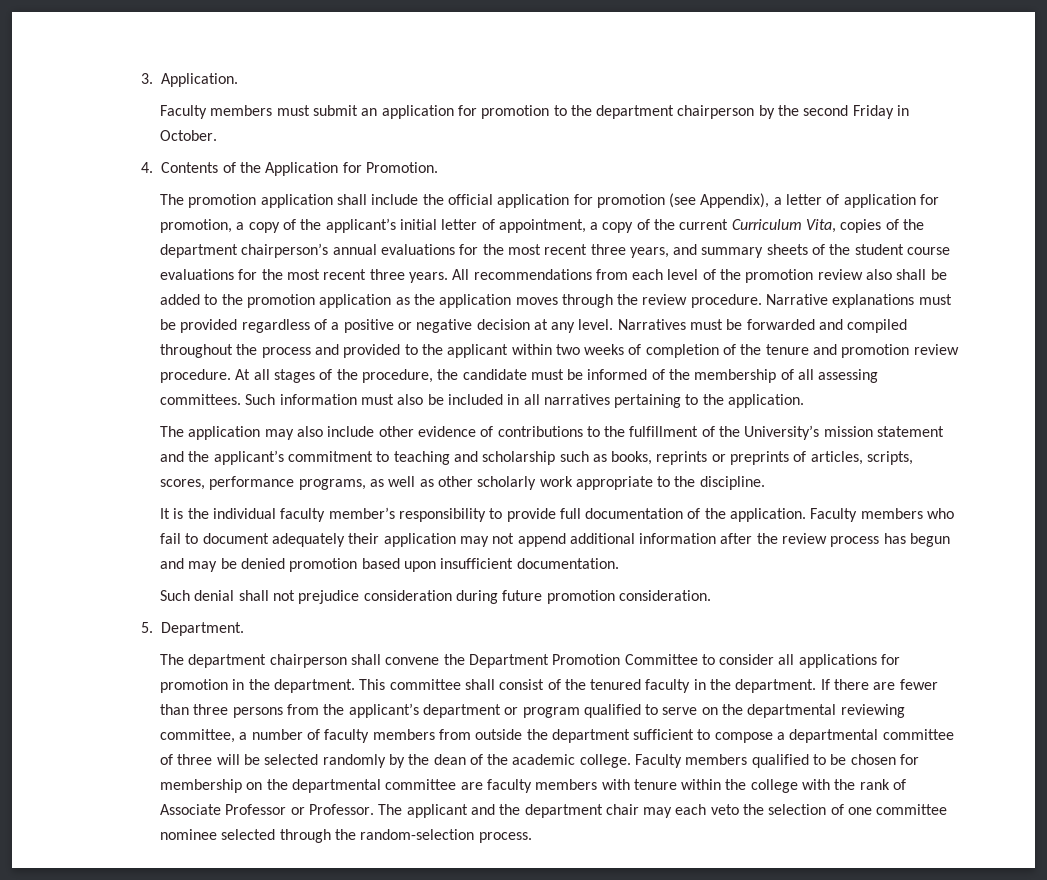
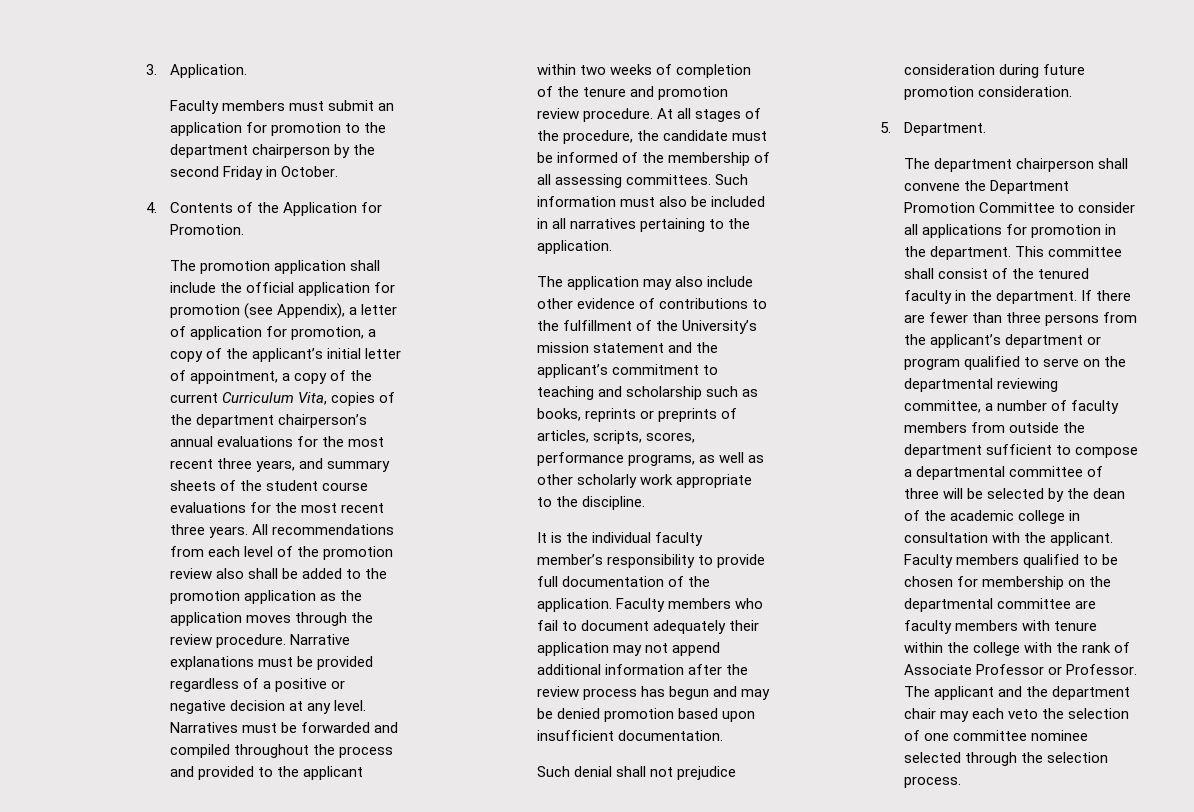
[322,754,386,768] randomly -> (1044, 493) none
[579,754,631,768] college. -> [1017,510,1081,524] [903,532,1113,546] college in consultation with the applicant.
[360,829,475,840] random-selection -> [1046,752,1108,763] selection

